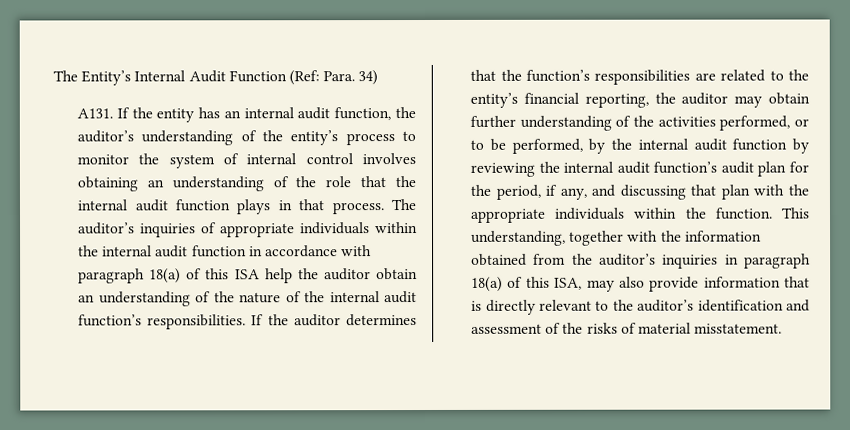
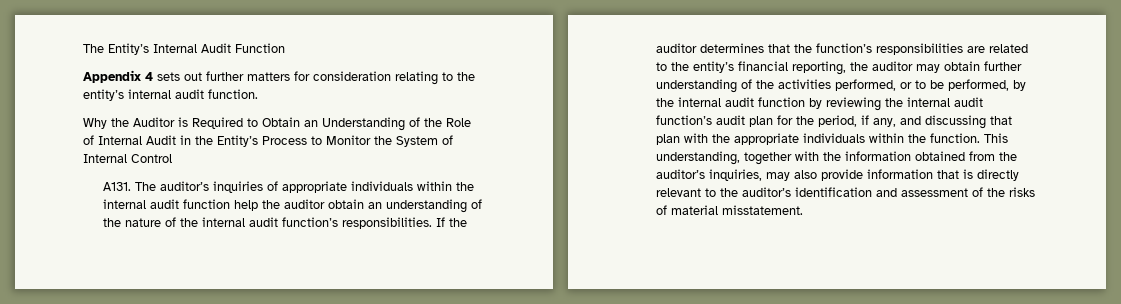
[288,70,379,86] [77,107,417,123] [77,130,416,146] [77,153,417,169] [77,176,417,192] [77,199,384,215] (Ref: Para. 34) // A131. If the entity has an internal audit function, the auditor’s understanding of the entity’s process to monitor the system of internal control involves obtaining an understanding of the role that the internal audit function plays in that process. -> [83,70,475,85] [83,89,258,101] [83,117,471,131] [83,135,453,147] [83,154,172,163] [103,182,132,191] // Appendix 4 sets out further matters for consideration relating to the entity’s internal audit function. // Why the Auditor is Required to Obtain an Understanding of the Role of Internal Audit in the Entity’s Process to Monitor the System of Internal Control // A131.
[248,245,373,258] [78,268,260,284] in accordance with paragraph 18(a) of this ISA -> (231, 204) none
[662,253,811,269] [471,276,583,292] inquiries in paragraph 18(a) of this ISA, -> [709,169,763,181] inquiries,

